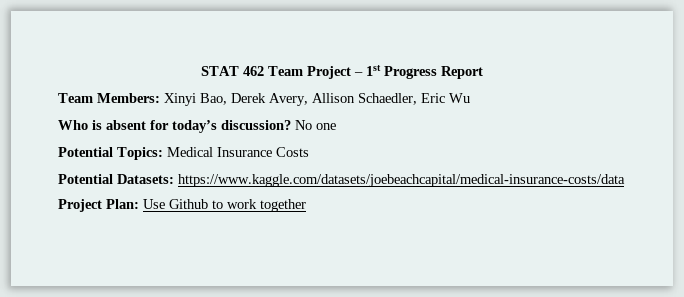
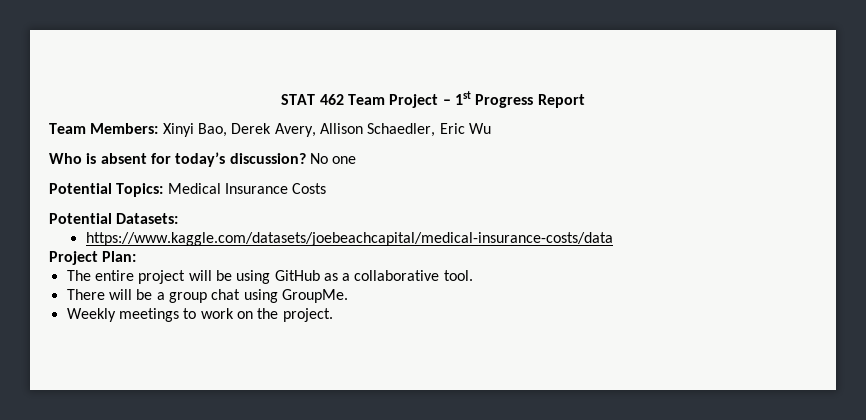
(174, 179) none -> (179, 218) //
[143,199,306,212] Use Github to work together -> [66,270,473,284] [66,289,348,303] [66,308,333,322] // The entire project will be using GitHub as a collaborative tool. // There will be a group chat using GroupMe. // Weekly meetings to work on the project.

